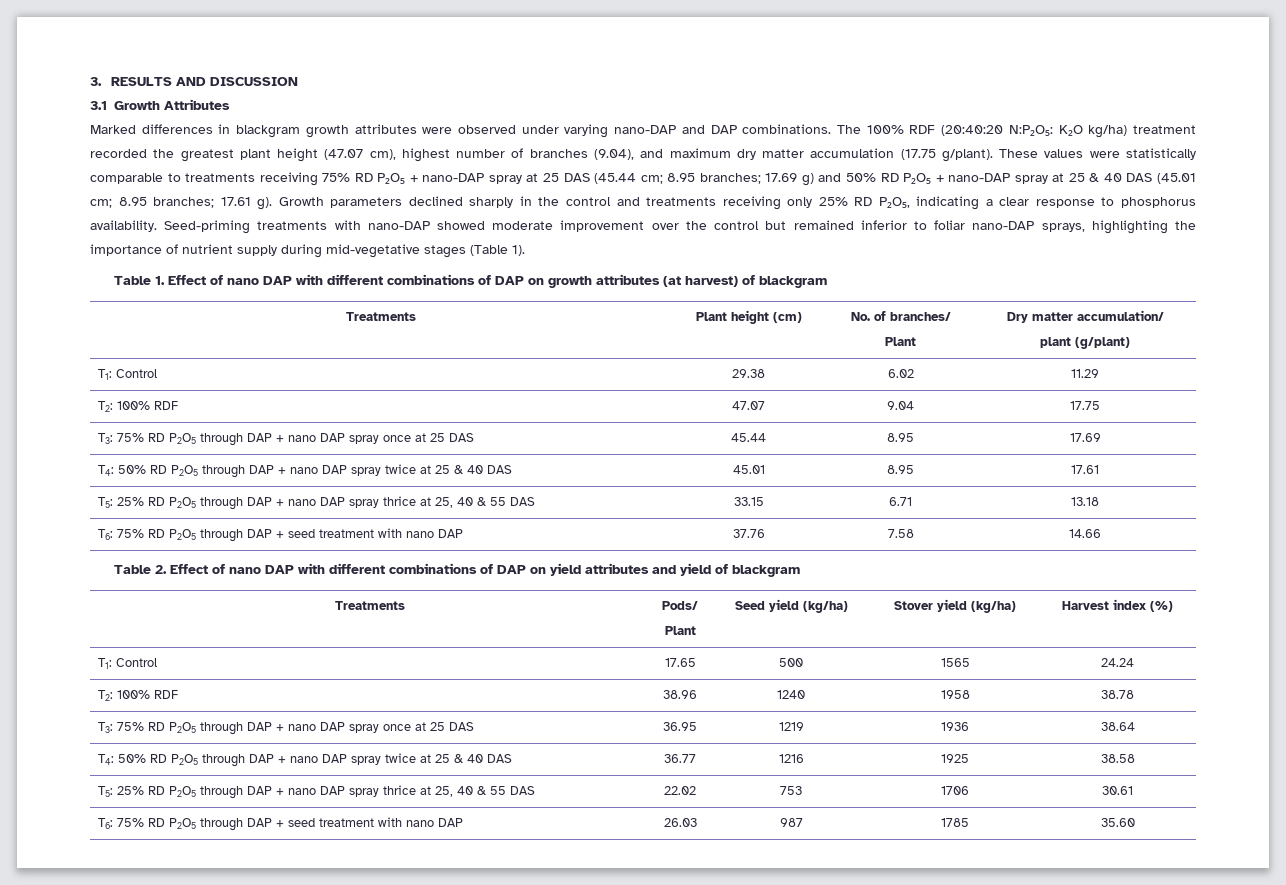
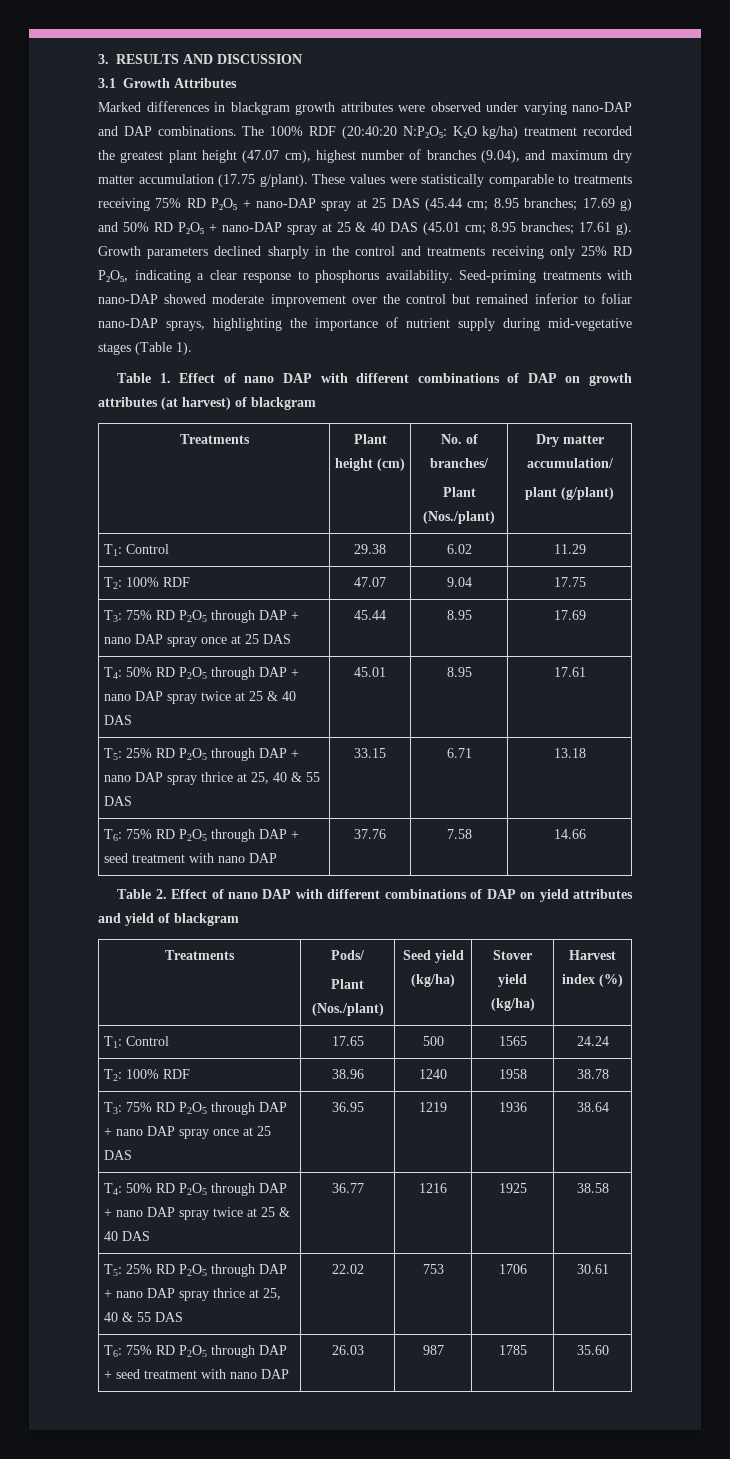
(916, 341) none -> [423,511,495,524] (Nos./plant)
(696, 630) none -> [311,1003,384,1016] (Nos./plant)

